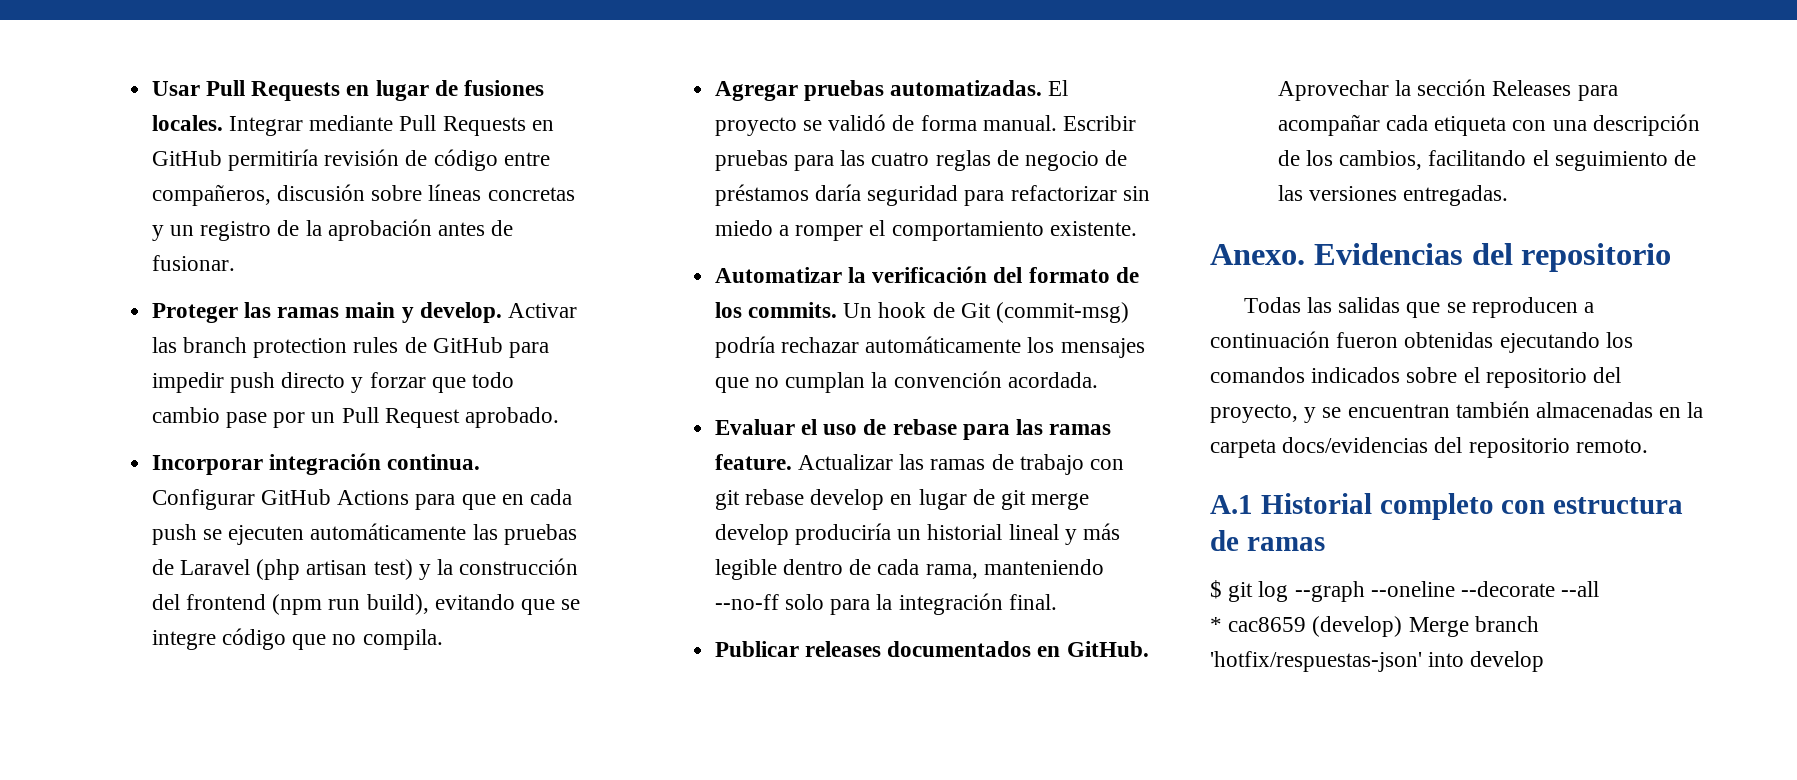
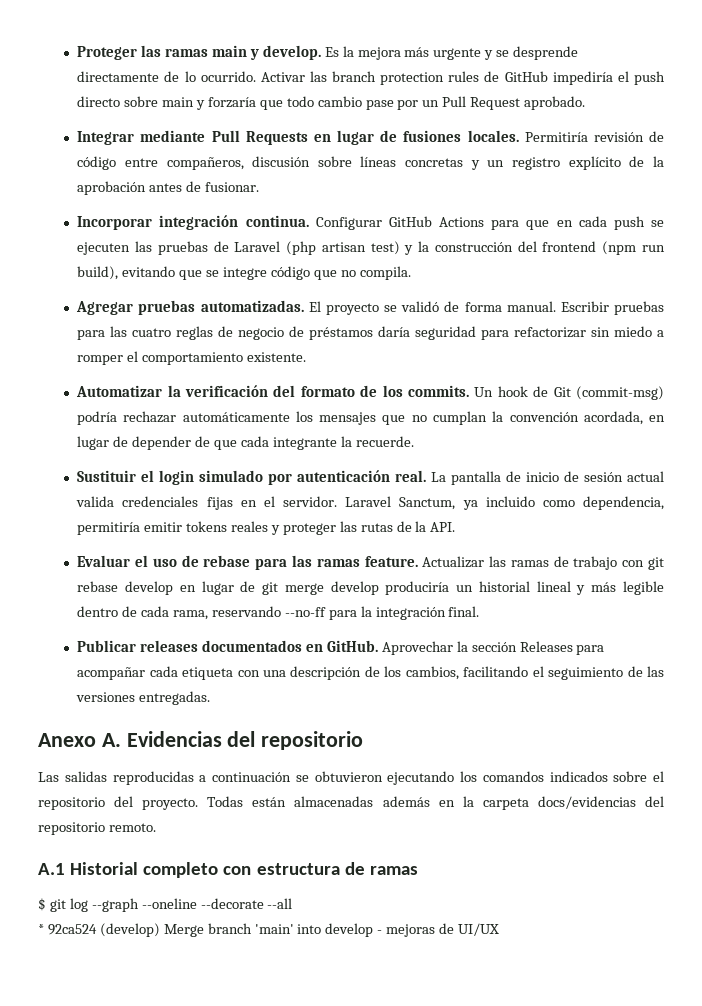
[151,81,200,96] Usar -> [77,45,579,60] [77,71,665,85] [77,96,586,110] [77,130,206,145] Proteger las ramas main y develop. Es la mejora más urgente y se desprende directamente de lo ocurrido. Activar las branch protection rules de GitHub impediría el push directo sobre main y forzaría que todo cambio pase por un Pull Request aprobado. // Integrar mediante
[228,115,554,136] [151,149,318,171] Integrar mediante Pull Requests en GitHub permitiría -> [524,132,588,142] Permitiría
(272, 231) none -> [568,156,621,170] explícito
[151,302,577,323] [151,337,549,358] [151,372,514,393] [151,407,559,428] // Proteger las ramas main y develop. Activar las branch protection rules de GitHub para impedir push directo y forzar que todo cambio pase por un Pull Request aprobado. -> (259, 187) none
[310,523,467,540] automáticamente -> (131, 248) none
[1007,372,1098,388] acordada. -> [583,411,665,425] [77,436,414,450] [77,470,664,485] [76,496,665,510] [77,521,456,535] acordada, en lugar de depender de que cada integrante la recuerde. // Sustituir el login simulado por autenticación real. La pantalla de inicio de sesión actual valida credenciales fijas en el servidor. Laravel Sanctum, ya incluido como dependencia, permitiría emitir tokens reales y proteger las rutas de la API.
[983,559,1104,575] [714,594,824,610] manteniendo --no-ff solo -> [211,606,326,617] reservando --no-ff
[1210,244,1305,265] Anexo. -> [38,733,121,747] Anexo A.
[1243,297,1595,318] [1210,331,1494,348] Todas las salidas que se reproducen a continuación fueron obtenidas -> [38,771,383,785] Las salidas reproducidas a continuación se obtuvieron
[1210,401,1654,423] proyecto, y se encuentran también almacenadas -> [142,796,430,810] proyecto. Todas están almacenadas además
[1228,617,1307,632] cac8659 -> [47,924,97,935] 92ca524
[1210,651,1422,672] 'hotfix/respuestas-json' -> [254,924,294,934] 'main'
(1545, 661) none -> [377,923,500,937] - mejoras de UI/UX

